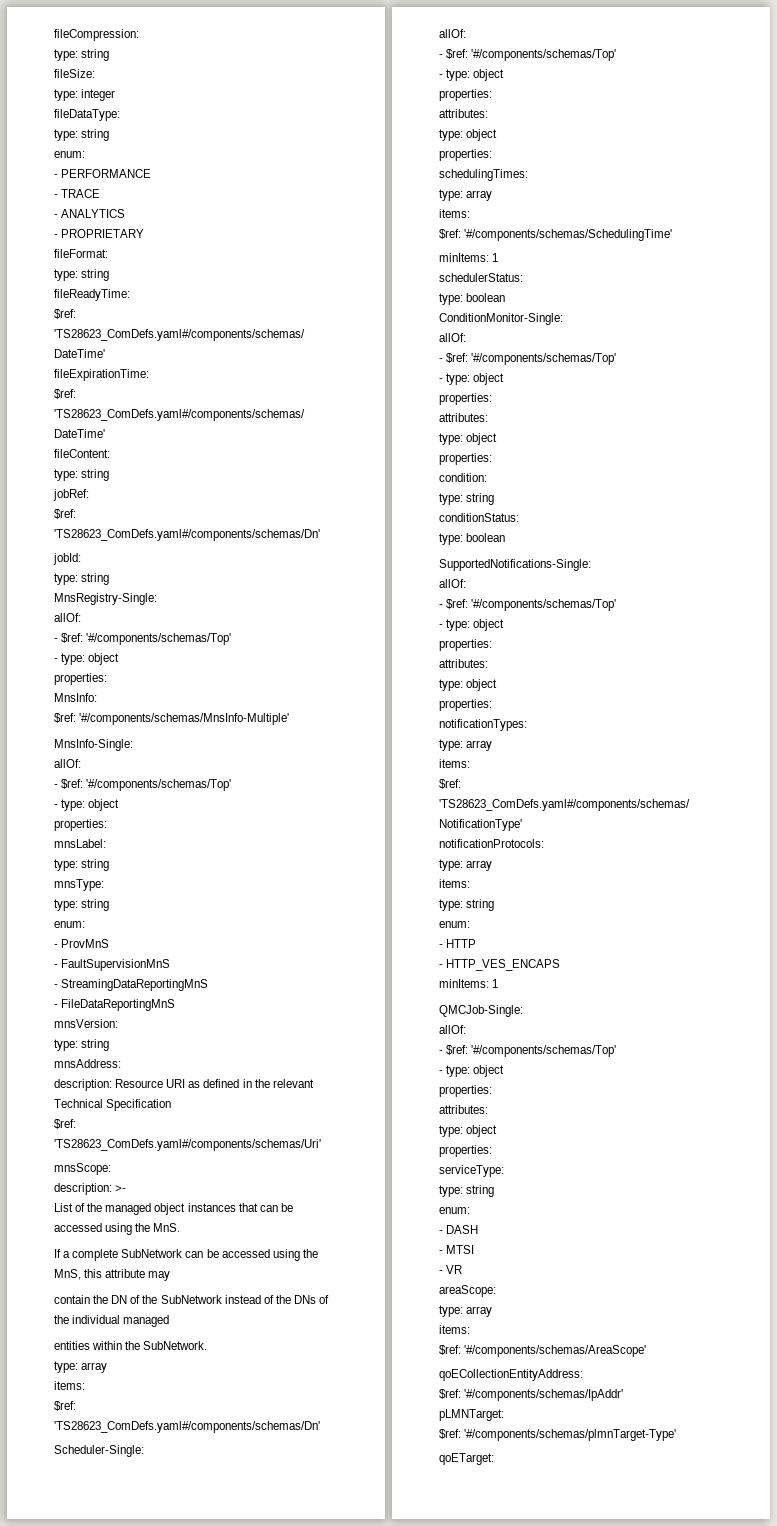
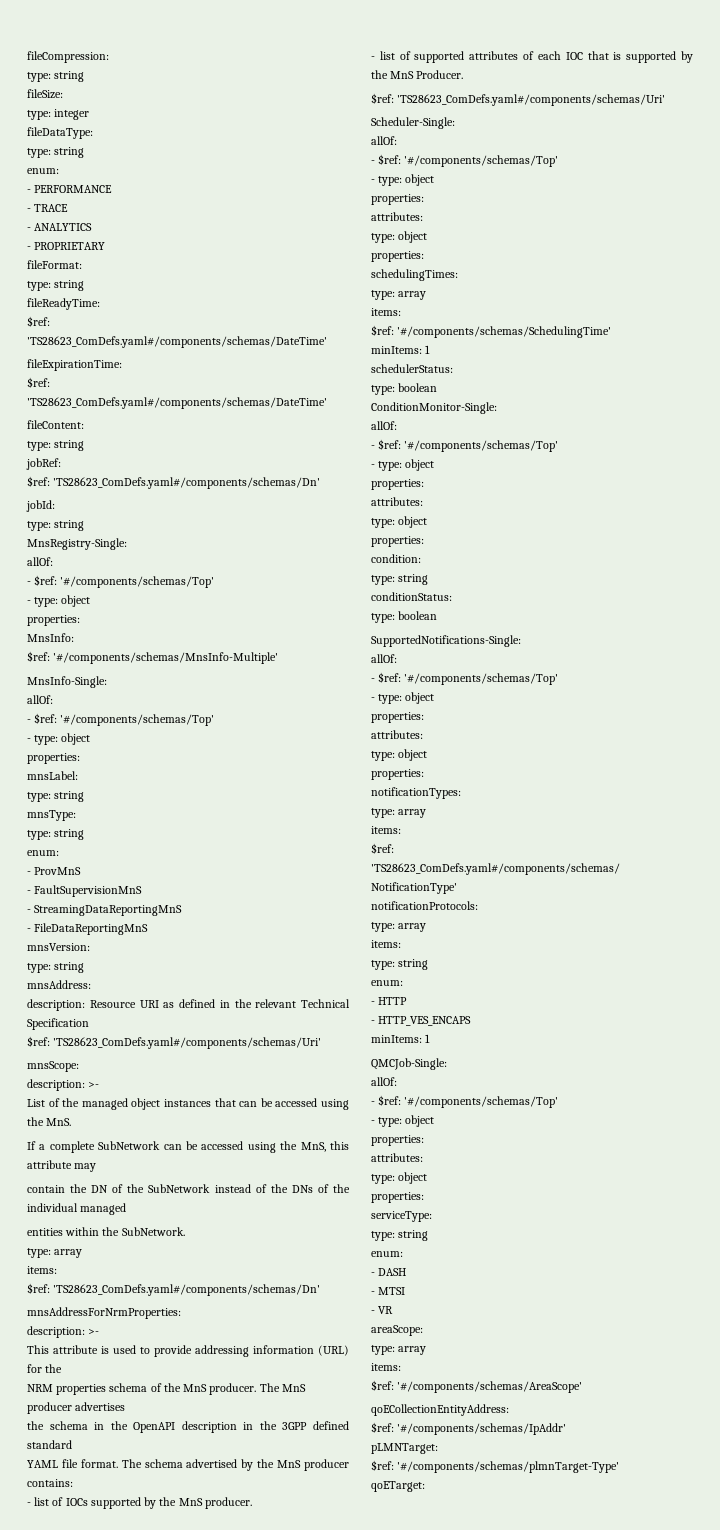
(320, 1427) none -> [27,1307,181,1319] [27,1326,100,1338] [27,1345,349,1357] [27,1364,63,1373] [27,1383,306,1395] [27,1402,126,1414] [27,1421,349,1433] [27,1440,72,1449] [27,1459,349,1471] [27,1479,73,1487] [27,1497,252,1509] [371,51,693,63] [371,70,464,79] [371,93,666,106] // mnsAddressForNrmProperties: // description: >- // This attribute is used to provide addressing information (URL) for the // NRM properties schema of the MnS producer. The MnS producer advertises // the schema in the OpenAPI description in the 3GPP defined standard // YAML file format. The schema advertised by the MnS producer contains: // - list of IOCs supported by the MnS producer. // - list of supported attributes of each IOC that is supported by the MnS Producer. // $ref: 'TS28623_ComDefs.yaml#/components/schemas/Uri'

